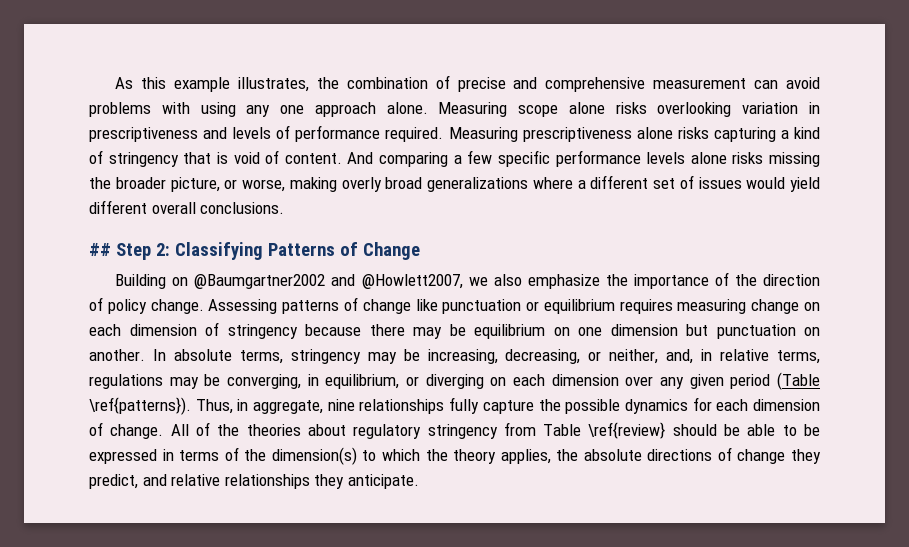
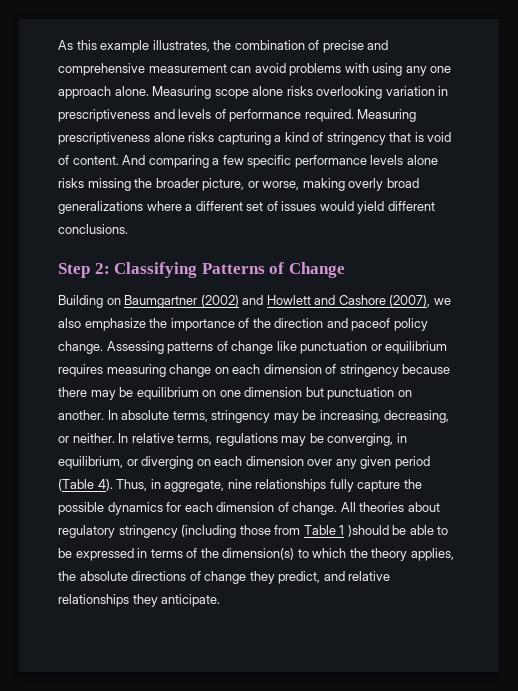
[151,202,196,214] overall -> (435, 206) none
[89,243,111,256] ## -> (128, 229) none
[194,274,463,289] @Baumgartner2002 and @Howlett2007, -> [124,295,431,308] Baumgartner (2002) and Howlett and Cashore (2007),
[89,297,103,311] of -> [326,318,391,331] and paceof
[609,349,713,364] neither, and, in -> [72,433,129,443] neither. In
[89,397,191,415] \ref{patterns}). -> [97,479,113,491] 4).
[195,422,240,436] of the -> (356, 507) none
[503,422,717,439] from Table \ref{review} should -> [181,525,389,538] (including those from Table 1 )should

